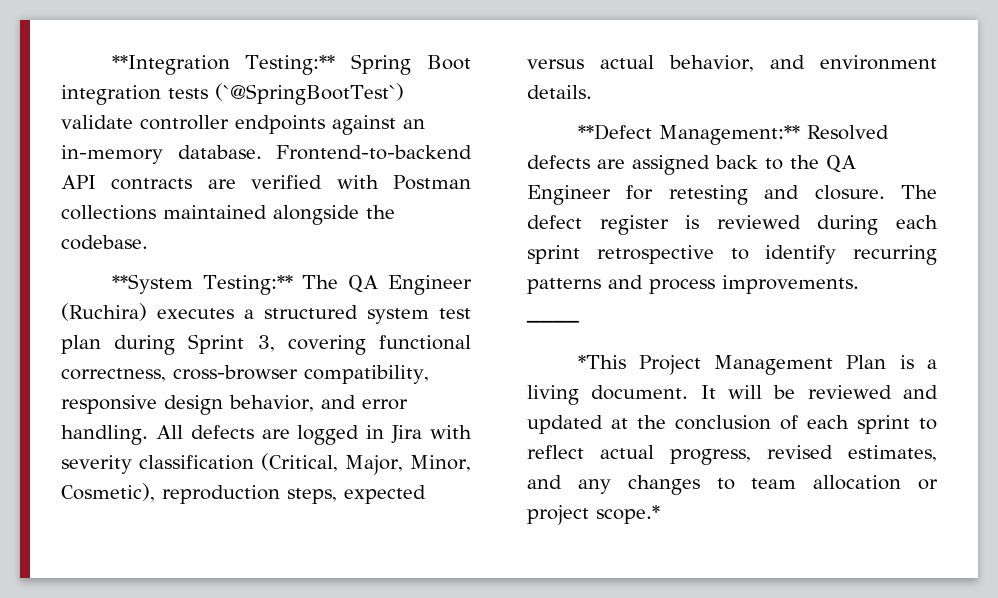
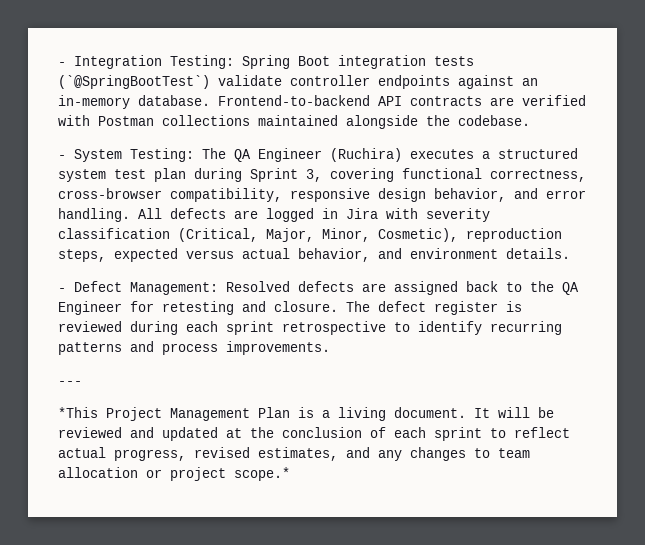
[111,55,336,75] **Integration Testing:** -> [58,55,234,69] - Integration Testing:
[111,274,293,295] **System Testing:** -> [58,148,194,162] - System Testing:
[577,124,800,145] **Defect Management:** -> [58,281,218,295] - Defect Management:
[526,320,579,329] ──── -> [58,381,82,385] ---

